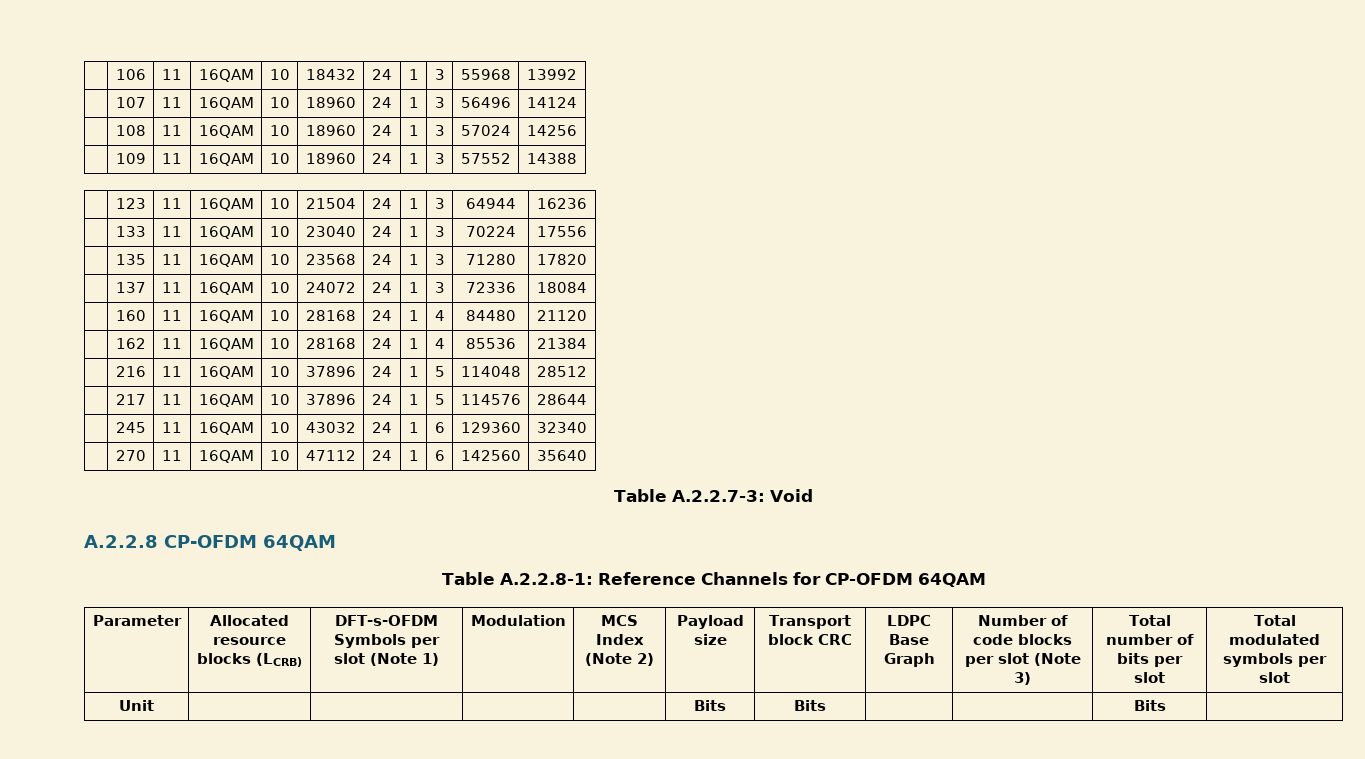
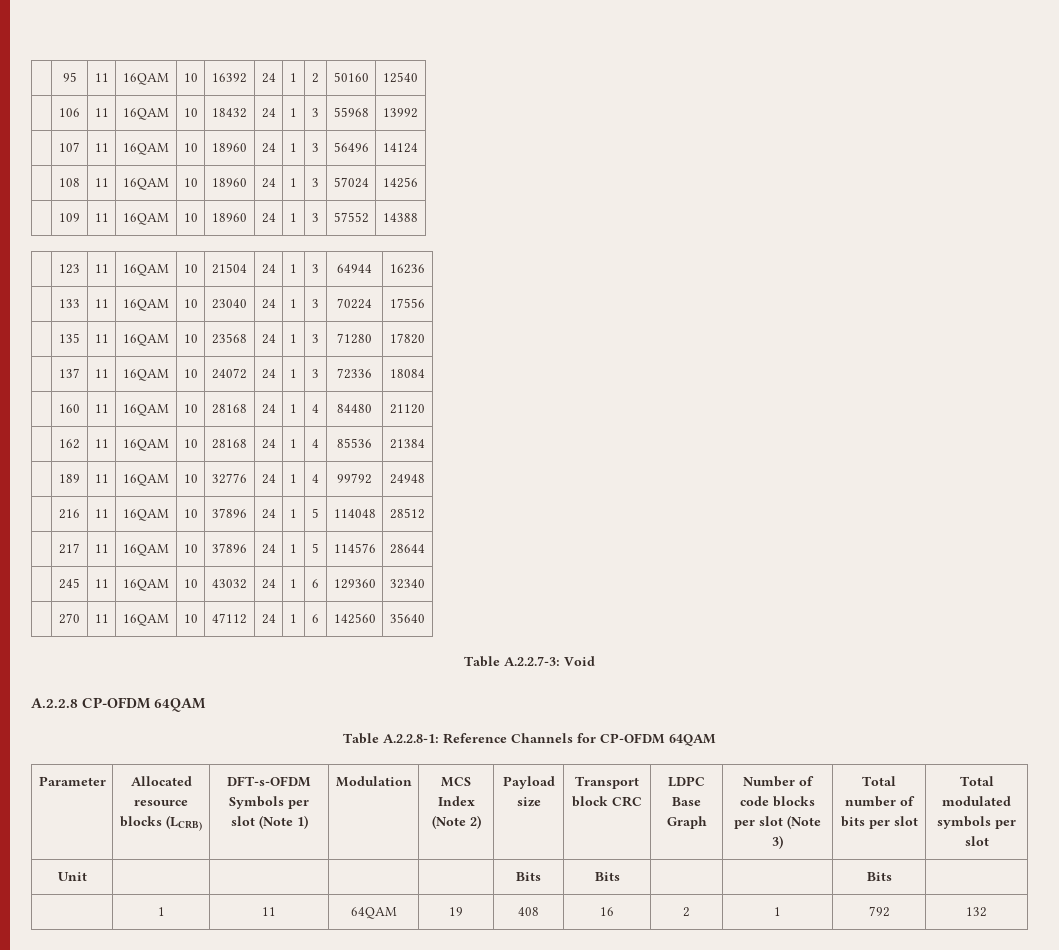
(115, 74) none -> [62,72,77,82] [94,73,109,82] [123,73,169,85] [183,73,198,82] [212,73,247,83] [261,73,276,83] [290,73,297,82] [312,73,319,83] [333,72,369,82] [383,72,418,83] | 95 | 11 | 16QAM | 10 | 16392 | 24 | 1 | 2 | 50160 | 12540 //
(587, 343) none -> [59,474,80,483] [94,474,109,483] [123,474,169,486] [183,474,198,483] [212,473,247,484] [261,474,276,484] [290,474,297,483] [312,474,319,483] [337,473,372,484] [390,474,425,484] // | 189 | 11 | 16QAM | 10 | 32776 | 24 | 1 | 4 | 99792 | 24948
(1166, 705) none -> [157,907,165,916] [262,907,276,916] [350,907,397,919] [449,907,463,916] [518,907,539,916] [600,907,614,916] [683,907,690,917] [774,907,781,916] [868,906,890,917] [966,907,987,917] // | 1 | 11 | 64QAM | 19 | 408 | 16 | 2 | 1 | 792 | 132

